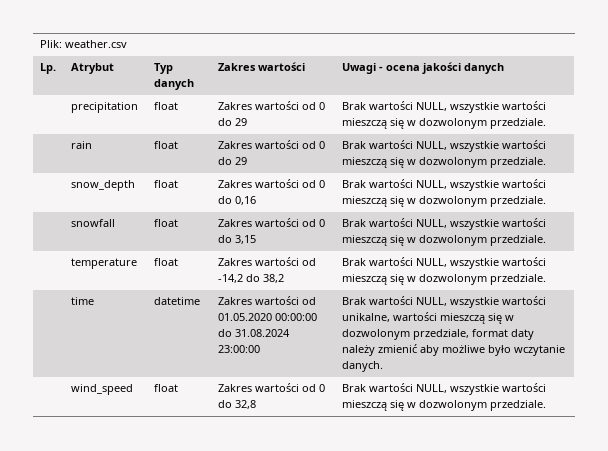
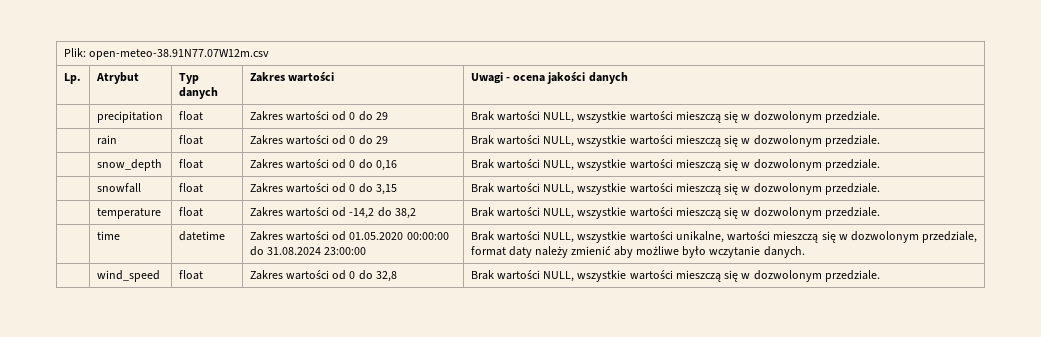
[65,40,128,48] weather.csv -> [88,49,269,60] open-meteo-38.91N77.07W12m.csv

